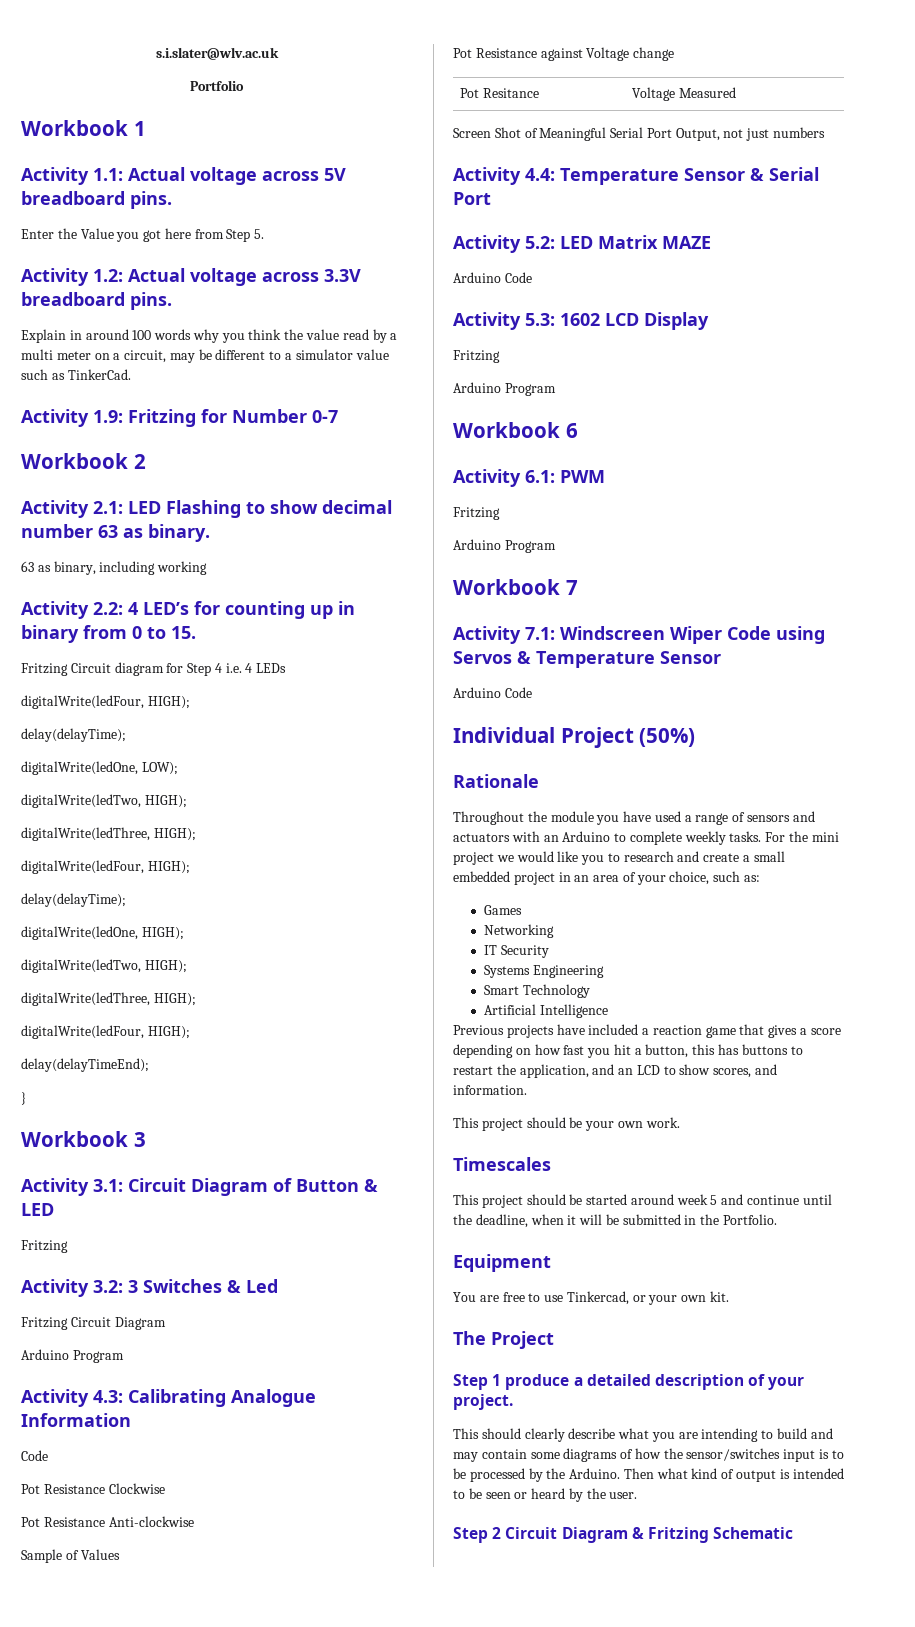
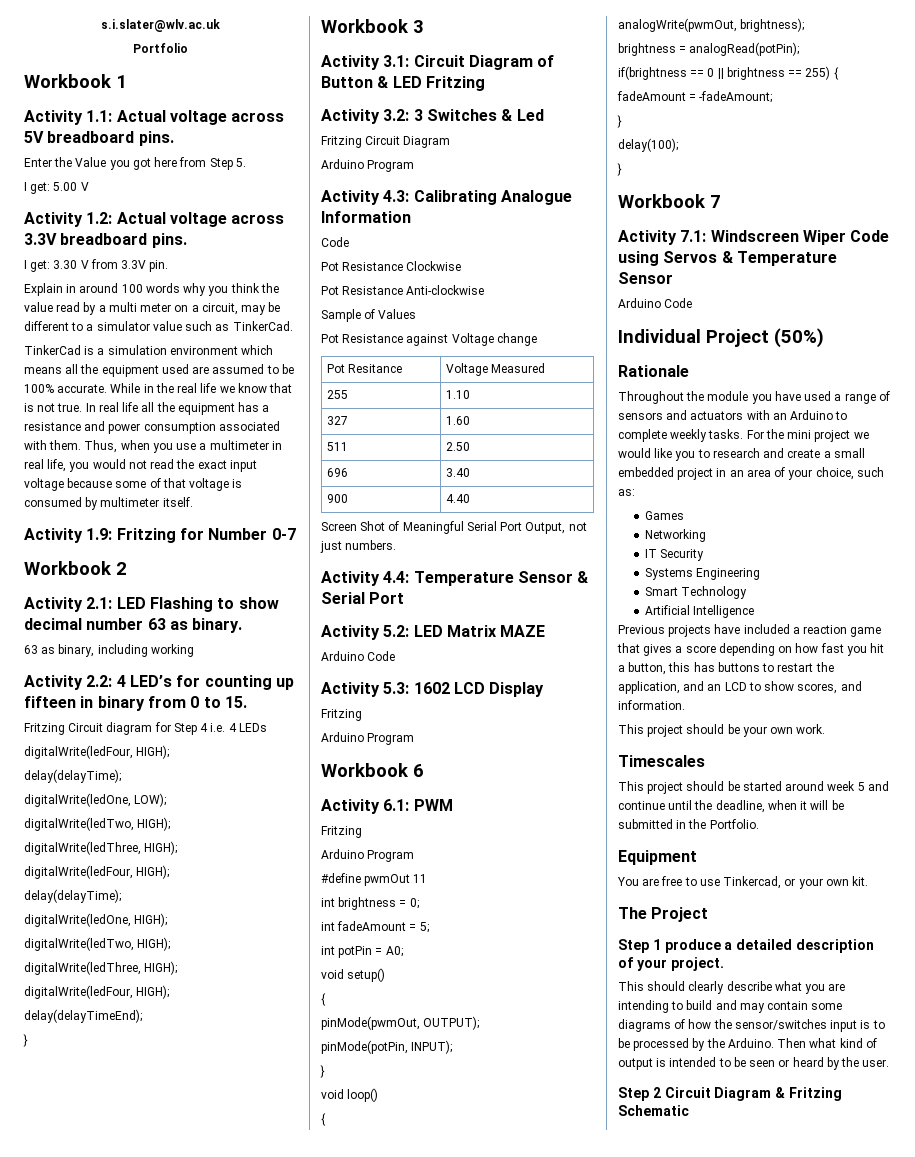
(265, 234) none -> [24,182,89,194] // I get: 5.00 V
(172, 301) none -> [24,259,169,272] // I get: 3.30 V from 3.3V pin.
(131, 374) none -> [24,345,274,355] [24,364,294,377] [24,383,293,393] [24,402,270,415] [24,421,280,434] [24,440,282,453] [24,459,257,472] [24,478,243,491] [24,497,193,510] // TinkerCad is a simulation environment which means all the equipment used are assumed to be 100% accurate. While in the real life we know that is not true. In real life all the equipment has a resistance and power consumption associated with them. Thus, when you use a multimeter in real life, you would not read the exact input voltage because some of that voltage is consumed by multimeter itself.
(333, 612) none -> [24,696,76,708] fifteen
(54, 1209) // -> (422, 82) none
(736, 92) none -> [327,390,349,399] [446,390,471,399] [327,416,349,425] [446,416,471,425] [327,442,349,451] [446,442,471,451] [327,468,349,477] [446,468,471,477] [327,494,349,503] [446,494,471,503] // 255 | 1.10 // 327 | 1.60 // 511 | 2.50 // 696 | 3.40 // 900 | 4.40
[773,127,826,138] numbers -> [345,540,397,550] numbers.
(556, 546) none -> [321,873,428,886] [321,897,419,910] [321,921,429,933] [321,946,403,958] [321,968,386,982] [321,993,326,1006] [321,1016,480,1030] [321,1040,453,1054] [320,1065,325,1078] [321,1088,379,1102] [321,1113,326,1126] [618,18,805,32] [618,42,800,56] [618,66,839,80] [617,91,773,103] [617,115,622,128] [618,138,678,152] [617,163,622,176] // #define pwmOut 11 // int brightness = 0; // int fadeAmount = 5; // int potPin = A0; // void setup() // { // pinMode(pwmOut, OUTPUT); // pinMode(potPin, INPUT); // } // void loop() // { // analogWrite(pwmOut, brightness); // brightness = analogRead(potPin); // if(brightness == 0 || brightness == 255) { // fadeAmount = -fadeAmount; // } // delay(100); // }

